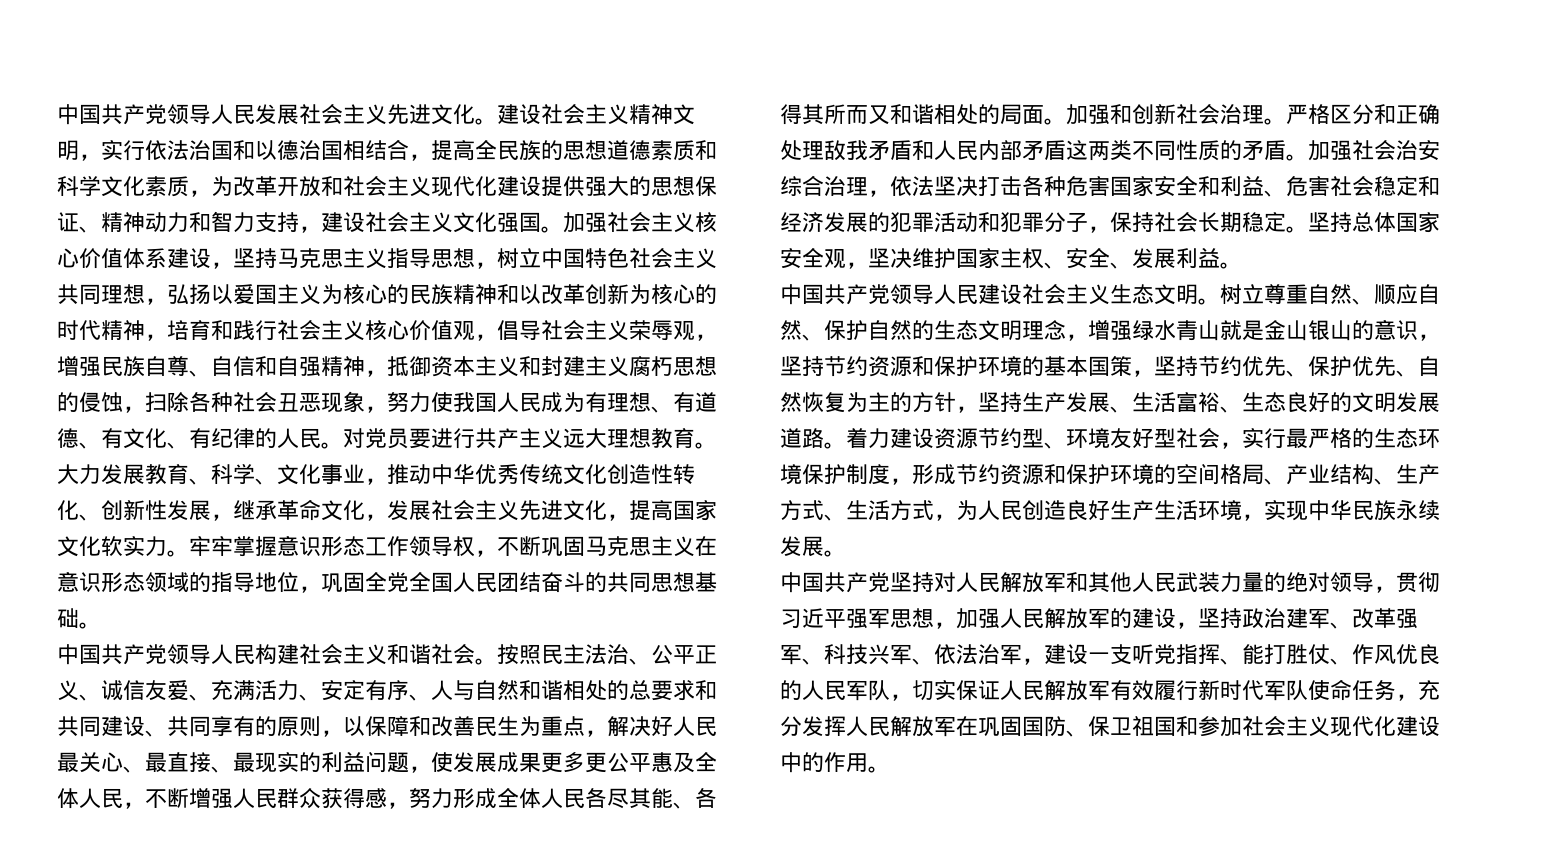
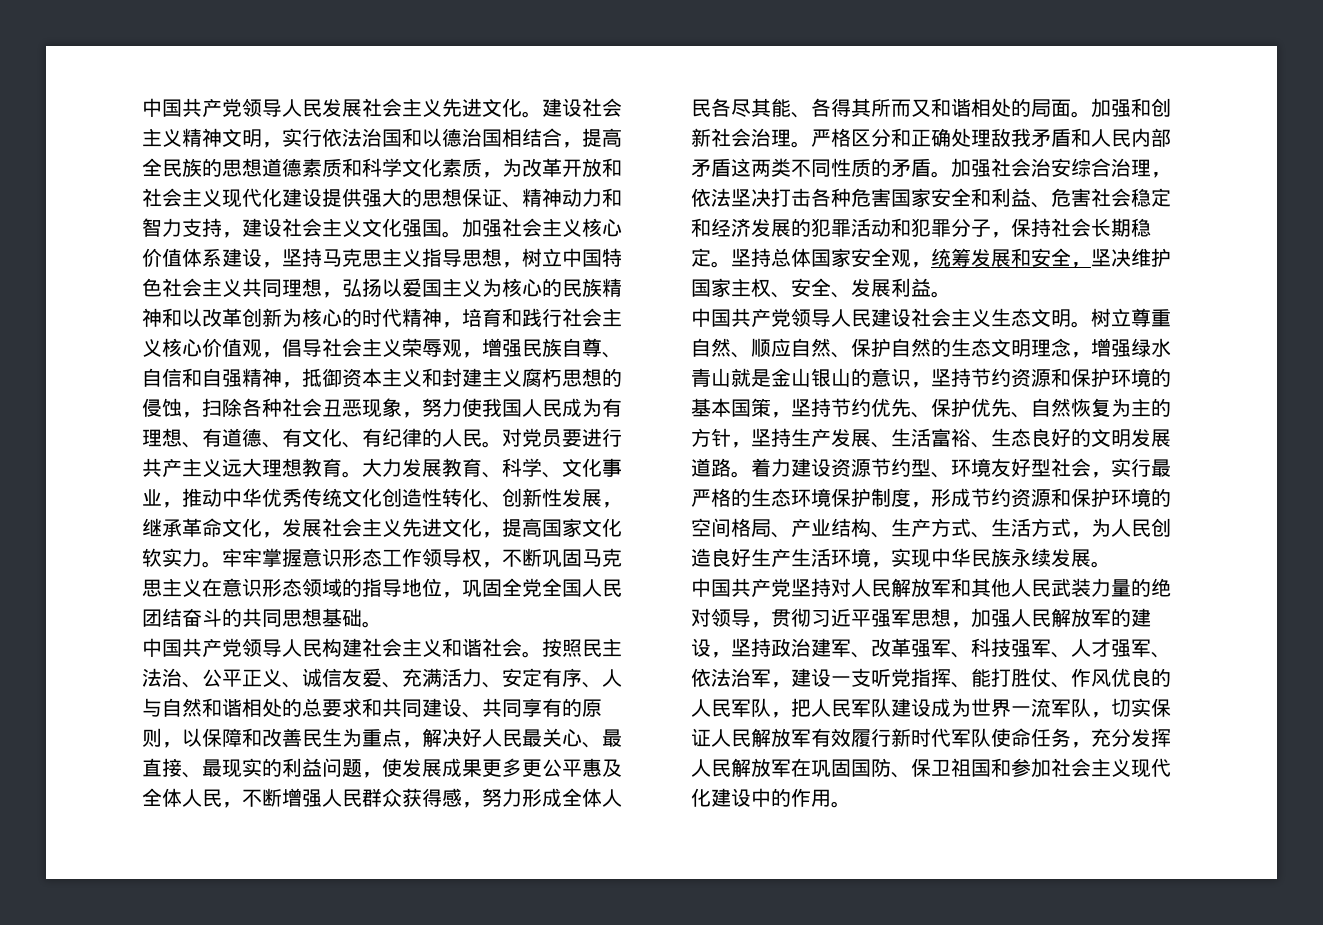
(868, 265) none -> [931,248,1091,268] 统筹发展和安全，
[868,644,890,665] 兴 -> [1011,638,1131,658] 强军、人才强
(912, 697) none -> [791,698,1111,718] 把人民军队建设成为世界一流军队，

